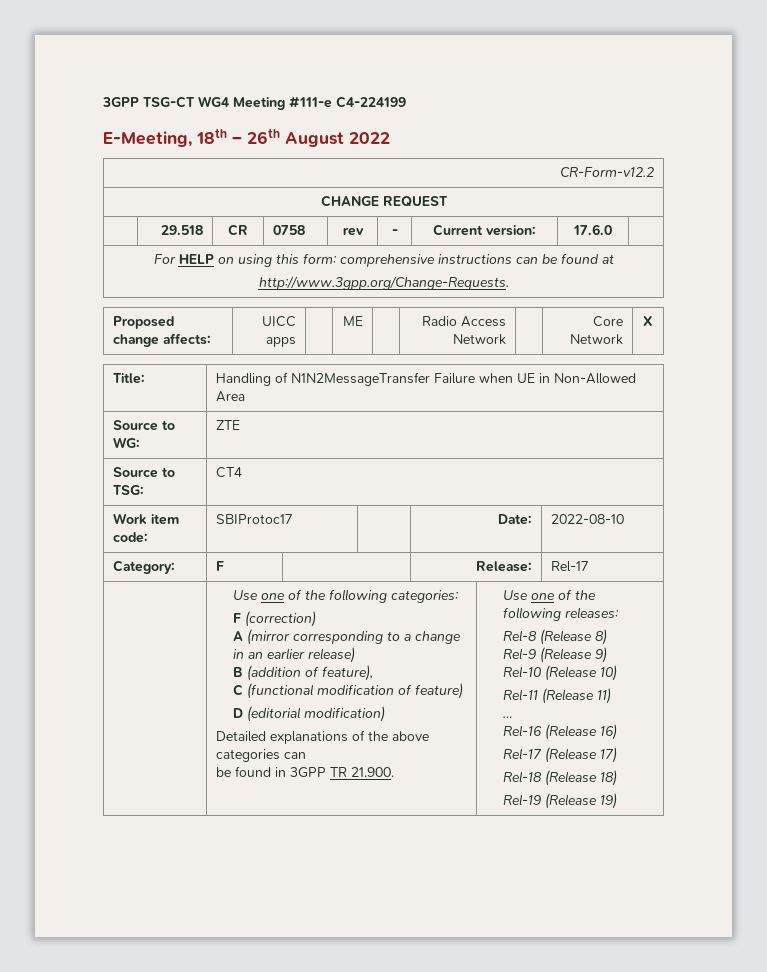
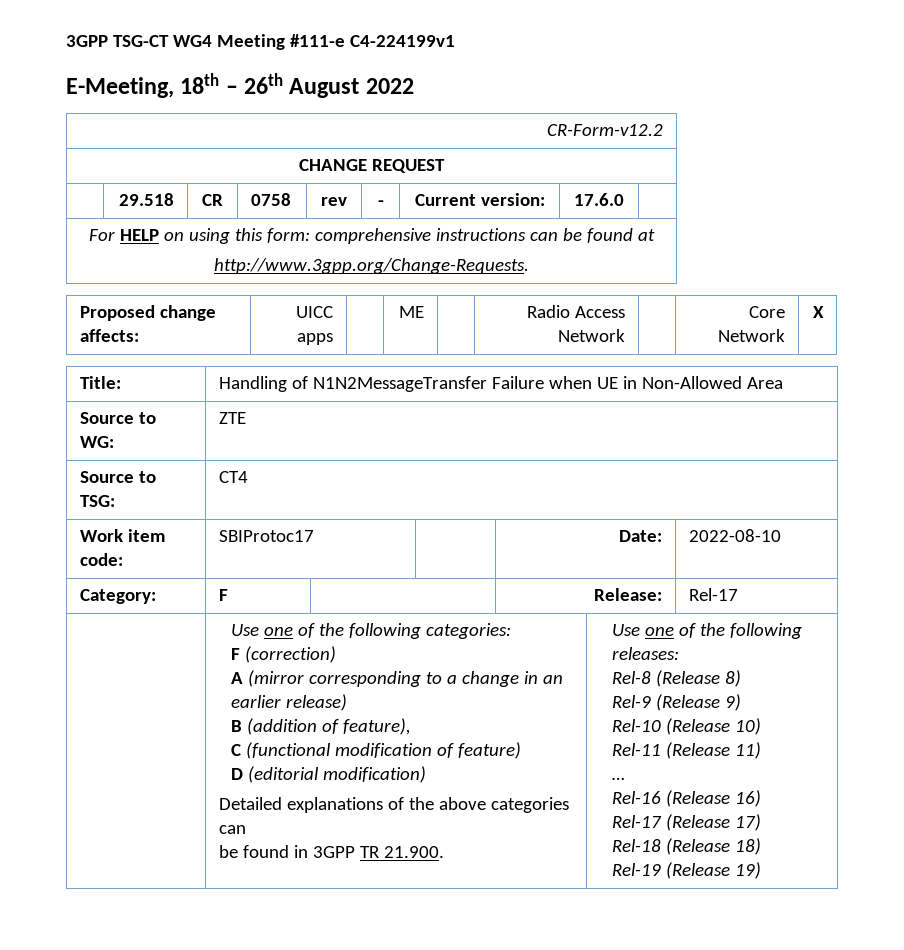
[336,96,406,108] C4-224199 -> [349,35,455,47] C4-224199v1

